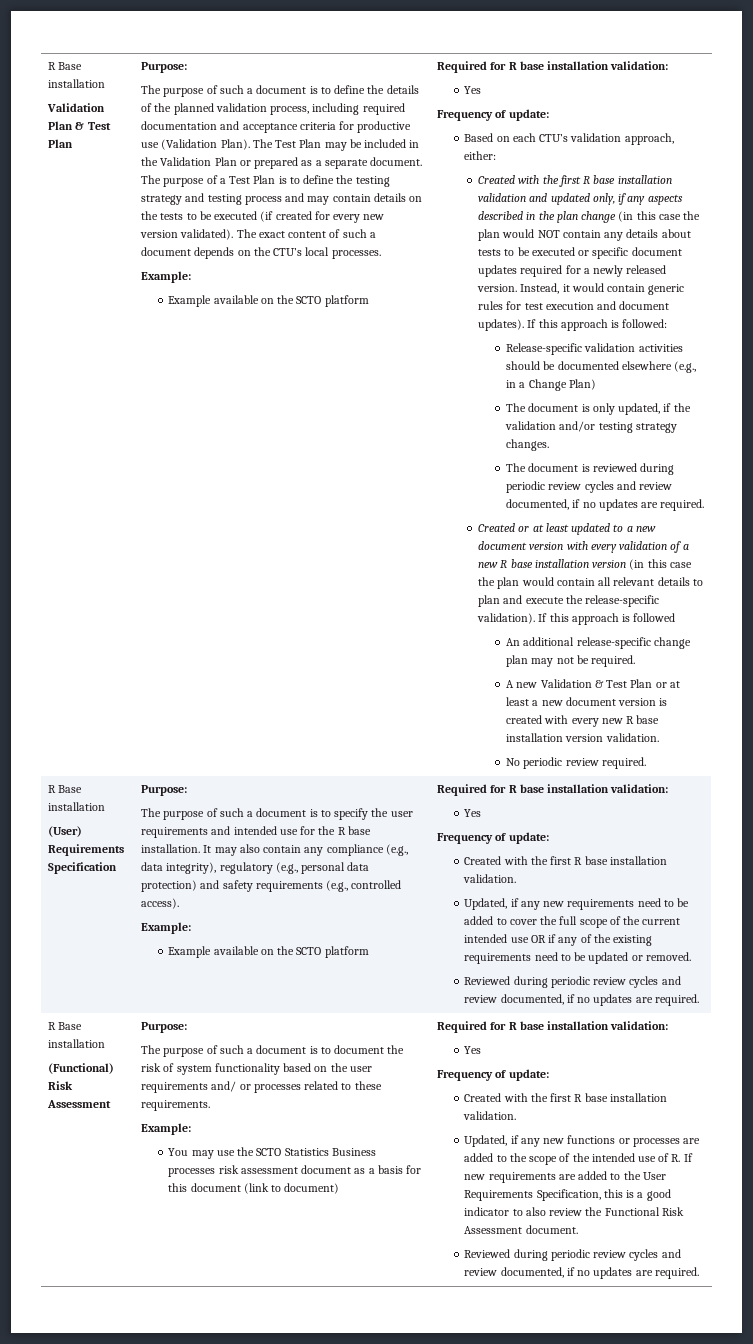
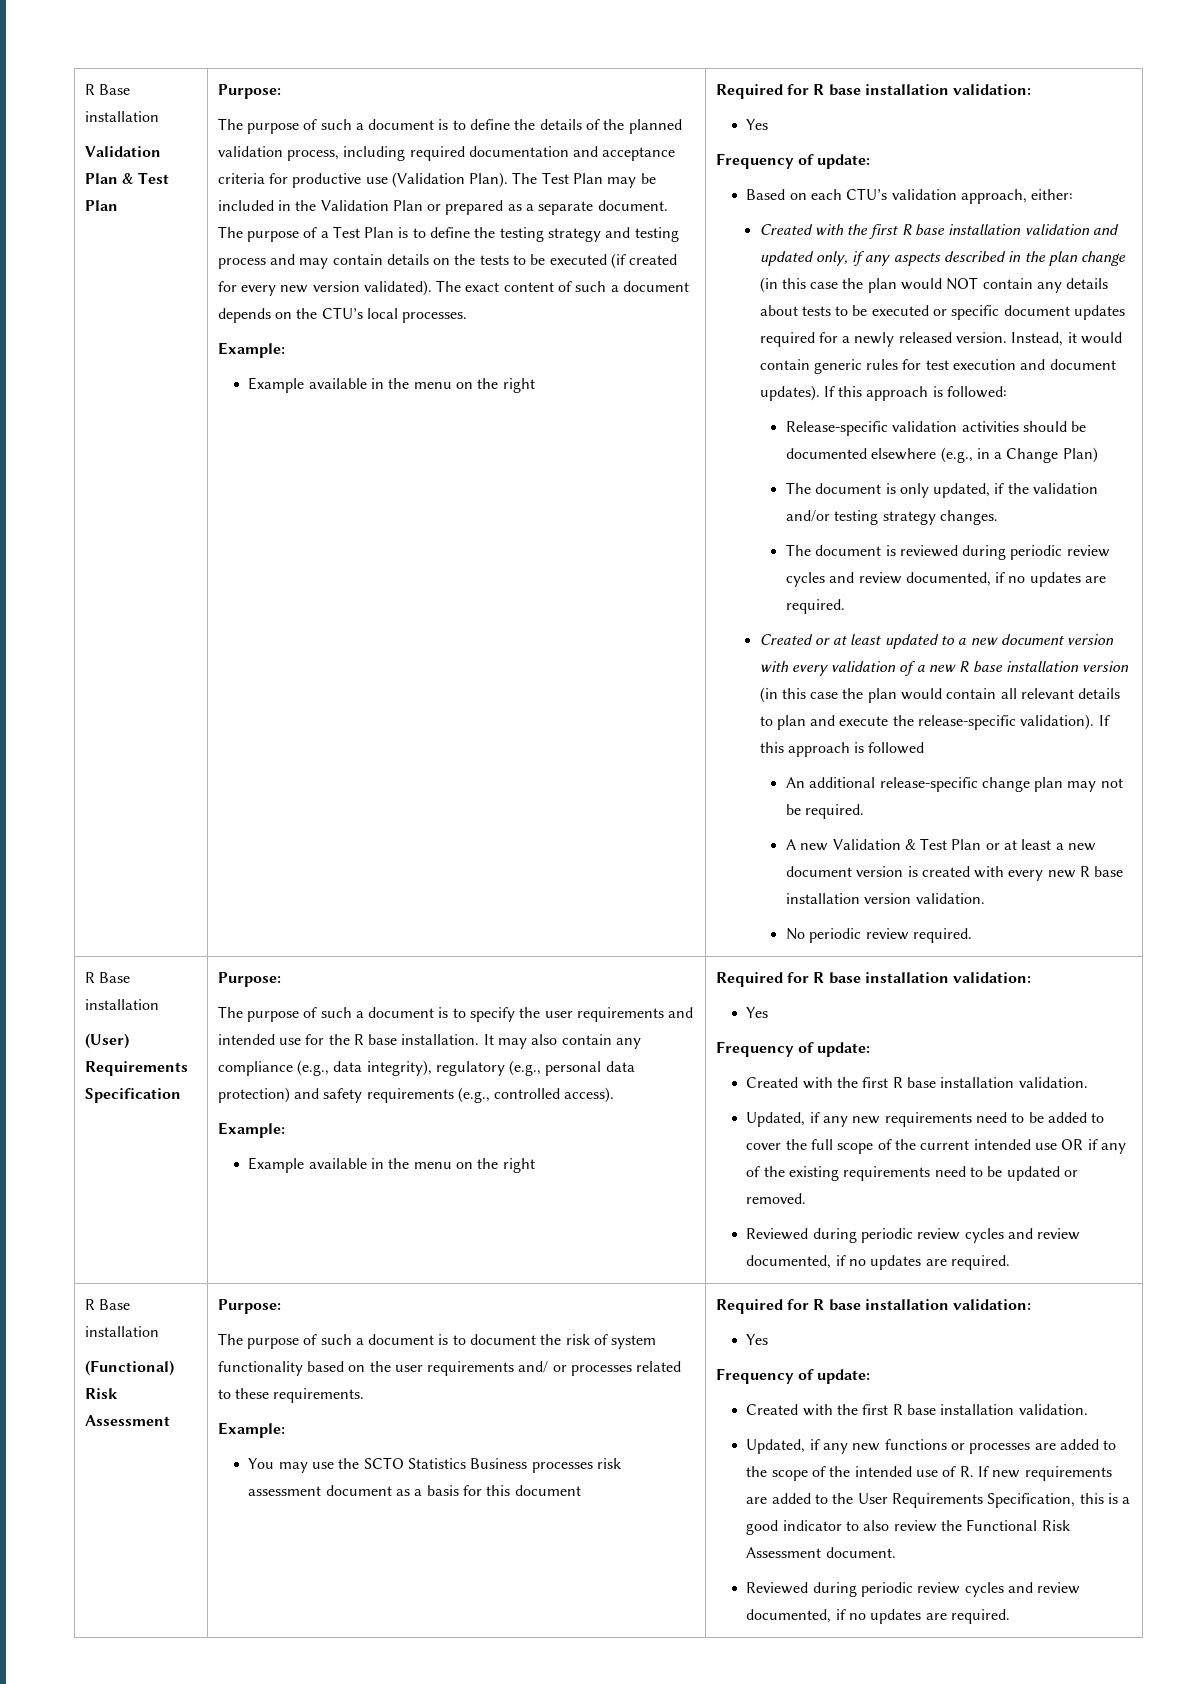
[260,295,369,307] on the SCTO platform -> [370,378,535,393] in the menu on the right
[260,946,369,958] on the SCTO platform -> [370,1158,535,1173] in the menu on the right
[243,1183,340,1194] (link to document) -> (581, 1490) none

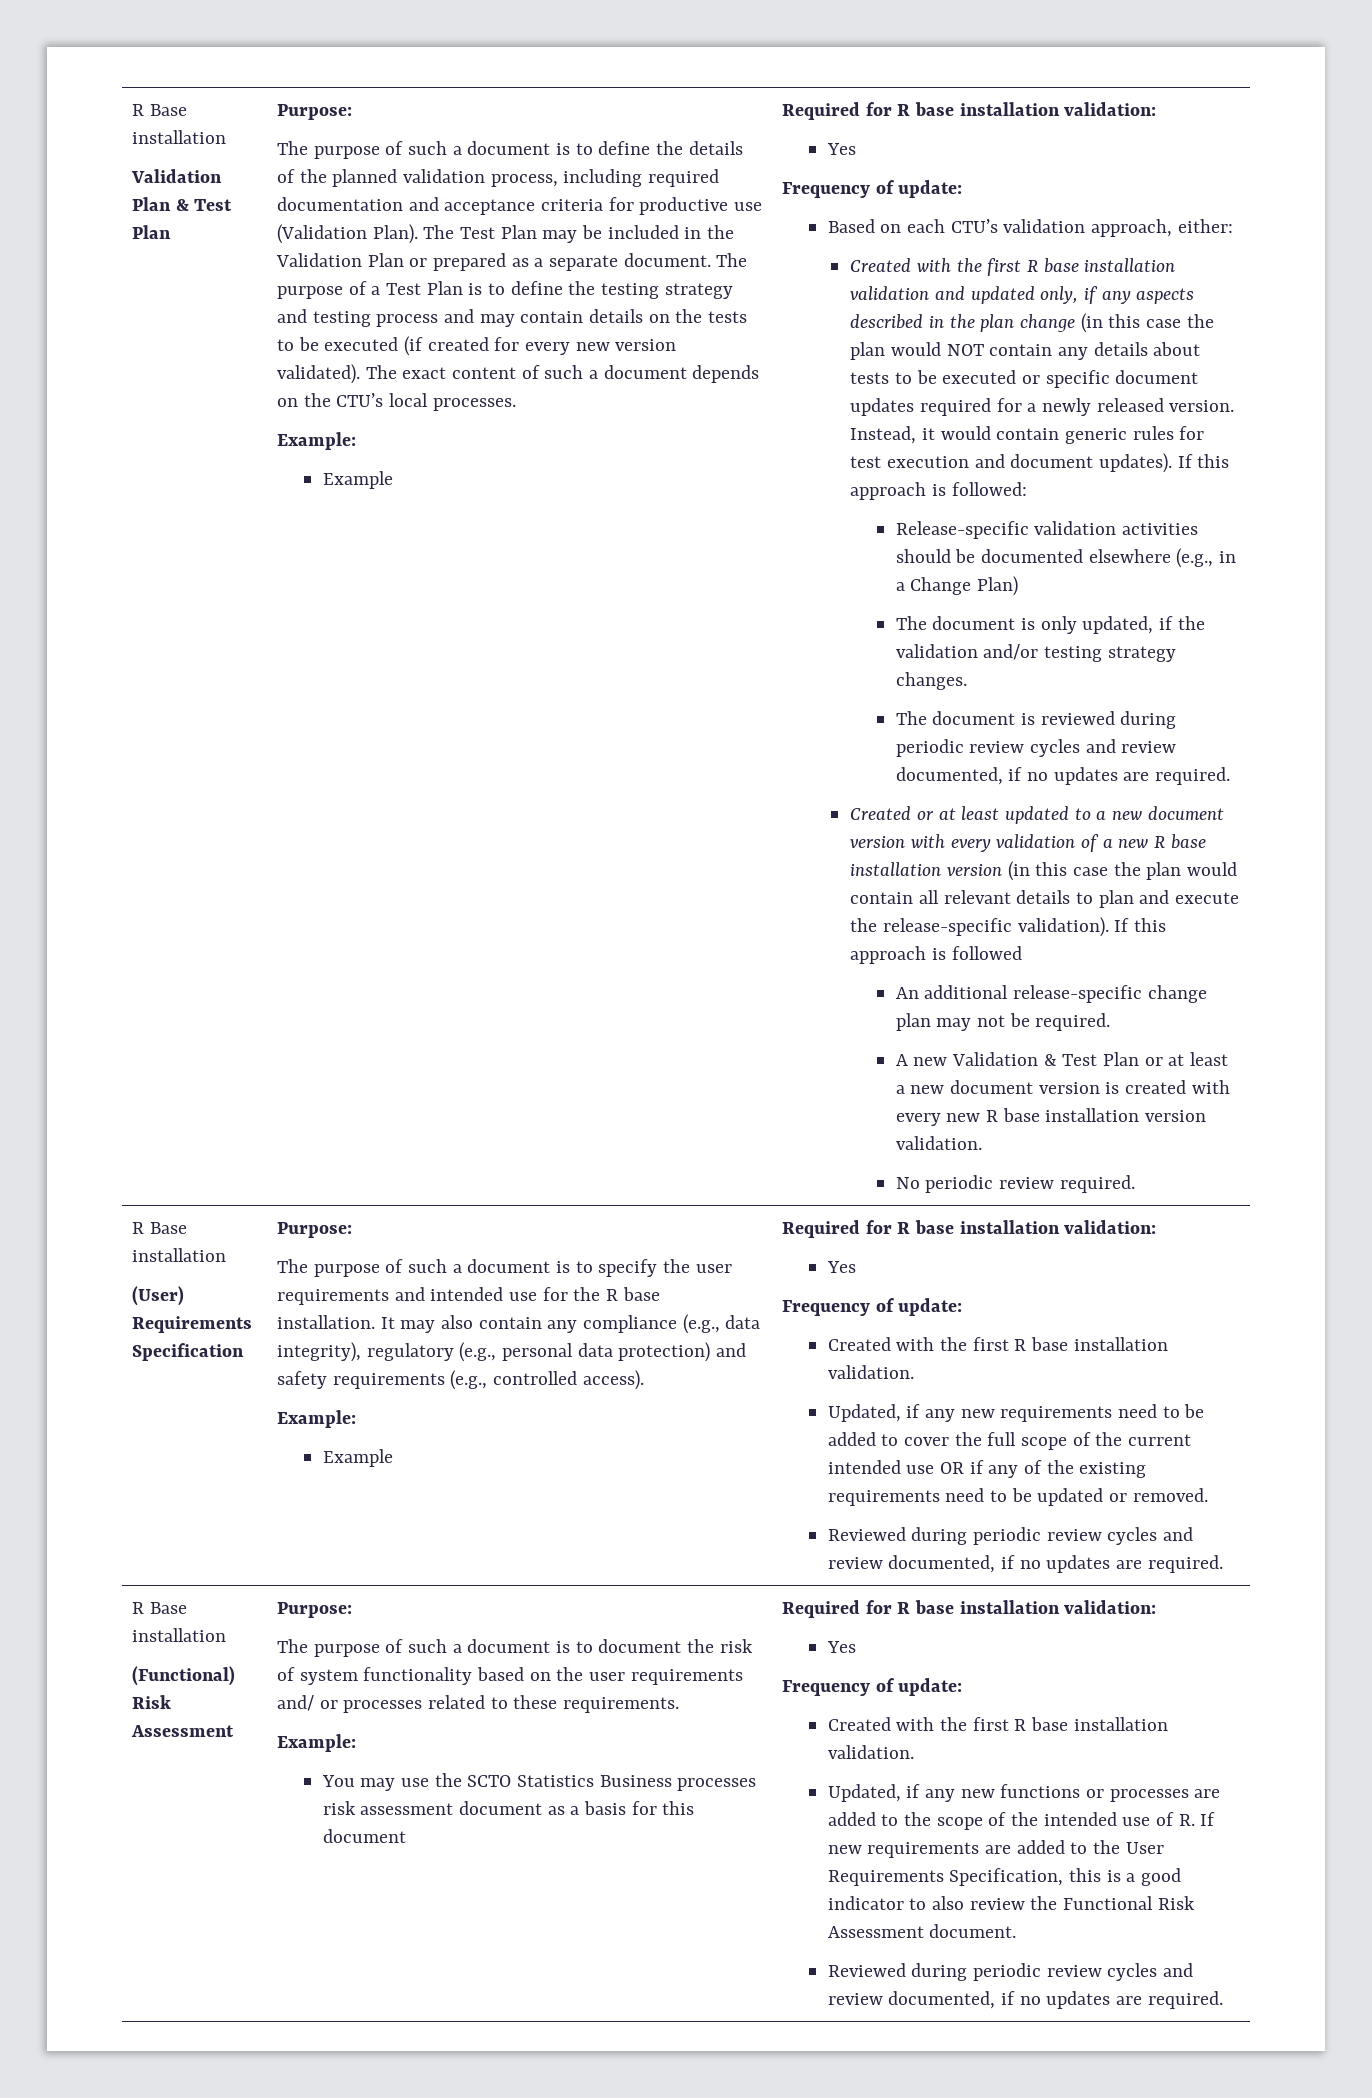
[308,378,535,393] available in the menu on the right -> (393, 480) none
[308,1158,535,1173] available in the menu on the right -> (393, 1458) none

